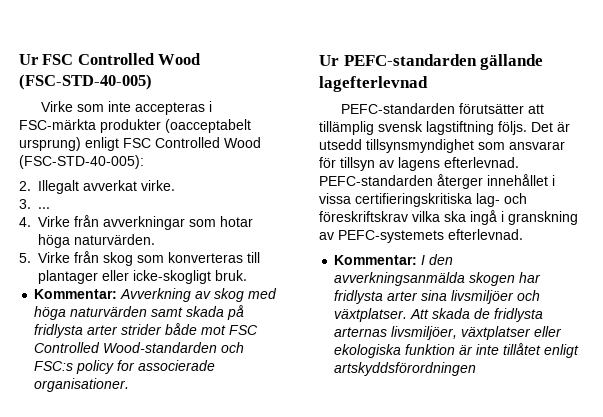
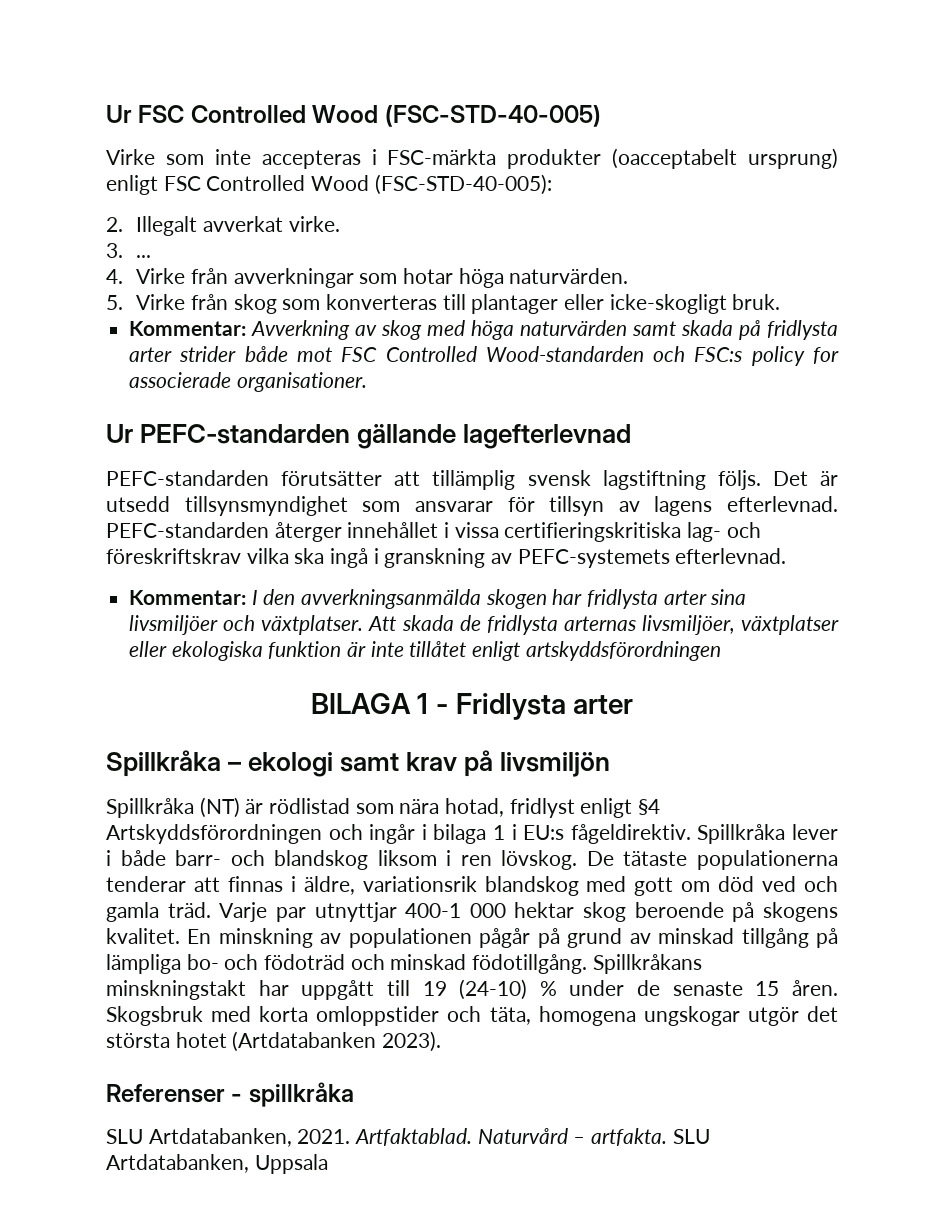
(477, 369) none -> [310,693,634,720] [106,750,611,777] [106,797,661,818] [106,824,839,844] [106,850,838,870] [106,876,838,896] [106,902,838,922] [106,928,839,948] [106,954,702,974] [106,979,838,1000] [106,1006,838,1026] [106,1031,442,1052] [106,1082,354,1107] [106,1128,710,1147] [106,1154,328,1174] // BILAGA 1 - Fridlysta arter // Spillkråka – ekologi samt krav på livsmiljön // Spillkråka (NT) är rödlistad som nära hotad, fridlyst enligt §4 Artskyddsförordningen och ingår i bilaga 1 i EU:s fågeldirektiv. Spillkråka lever i både barr- och blandskog liksom i ren lövskog. De tätaste populationerna tenderar att finnas i äldre, variationsrik blandskog med gott om död ved och gamla träd. Varje par utnyttjar 400-1 000 hektar skog beroende på skogens kvalitet. En minskning av populationen pågår på grund av minskad tillgång på lämpliga bo- och födoträd och minskad födotillgång. Spillkråkans minskningstakt har uppgått till 19 (24-10) % under de senaste 15 åren. Skogsbruk med korta omloppstider och täta, homogena ungskogar utgör det största hotet (Artdatabanken 2023). // Referenser - spillkråka // SLU Artdatabanken, 2021. Artfaktablad. Naturvård – artfakta. SLU Artdatabanken, Uppsala

